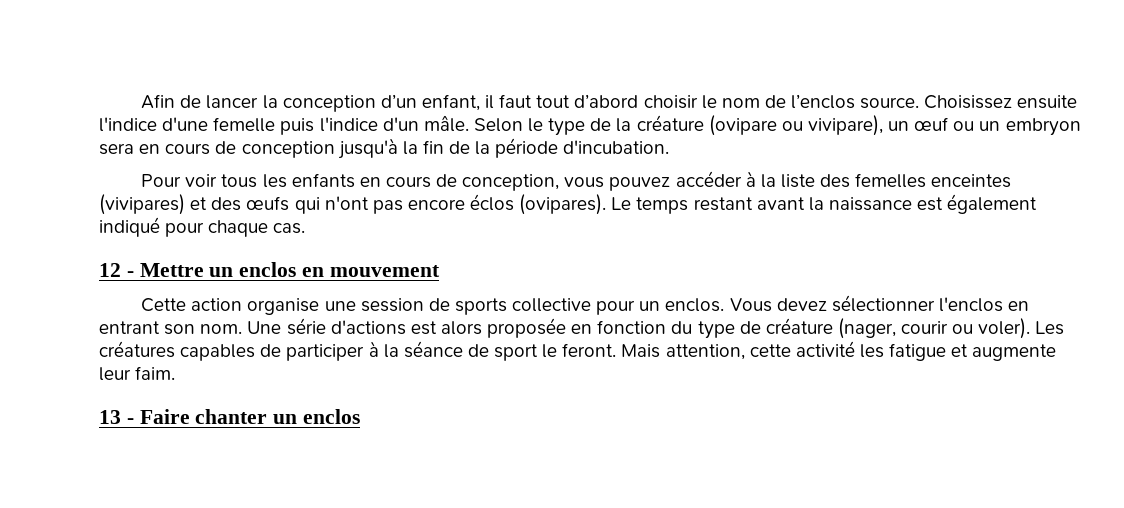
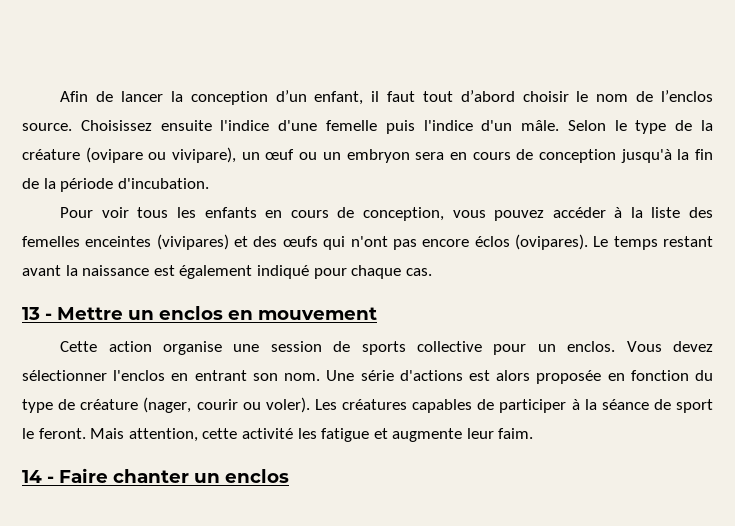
[99,263,121,277] 12 -> [22,307,40,320] 13
[99,410,121,424] 13 -> [22,470,42,483] 14

